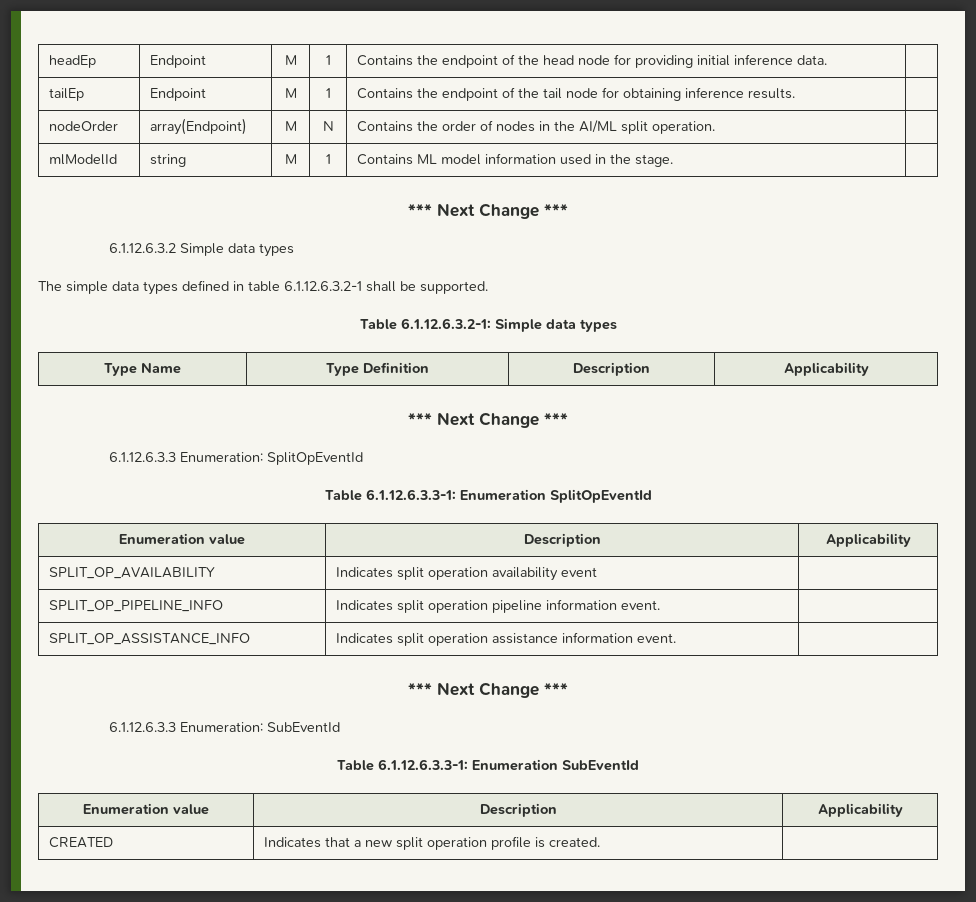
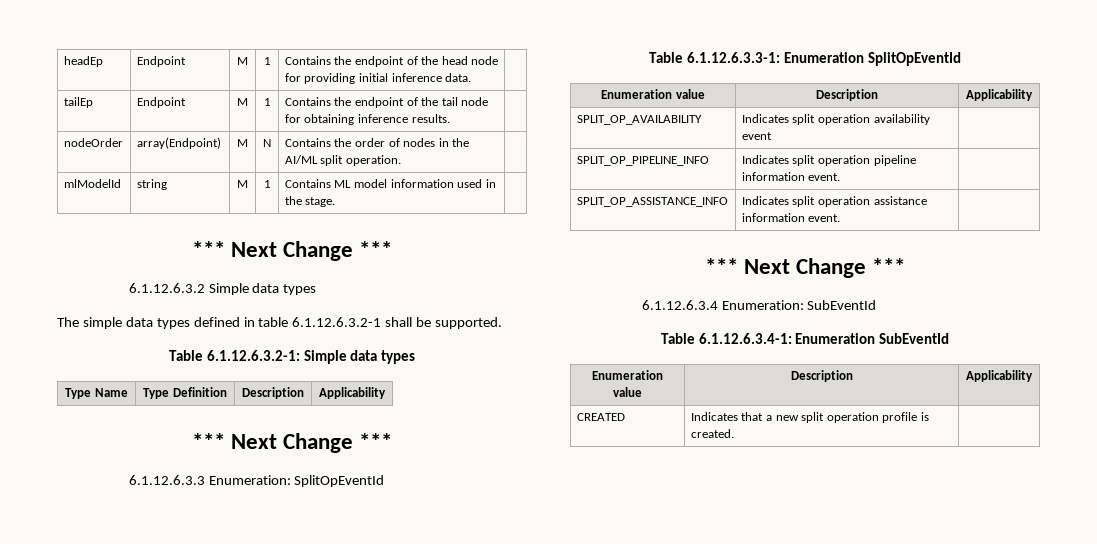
[109,722,177,732] 6.1.12.6.3.3 -> [641,300,718,310] 6.1.12.6.3.4
[378,759,468,770] 6.1.12.6.3.3-1: -> [698,333,792,344] 6.1.12.6.3.4-1:

